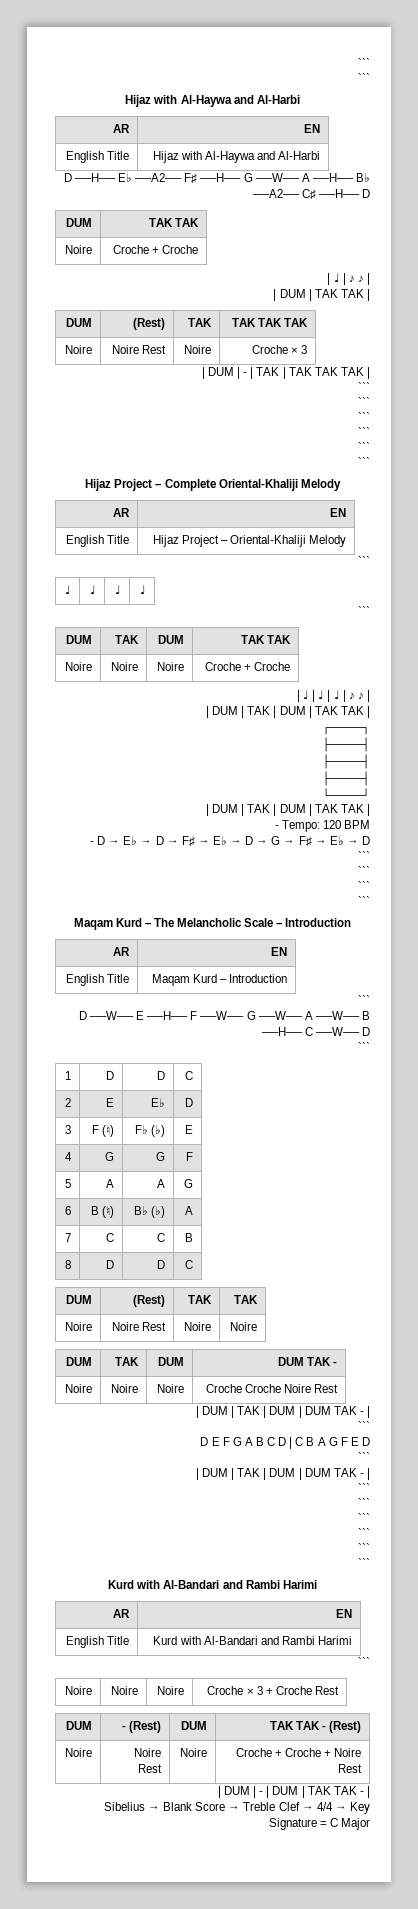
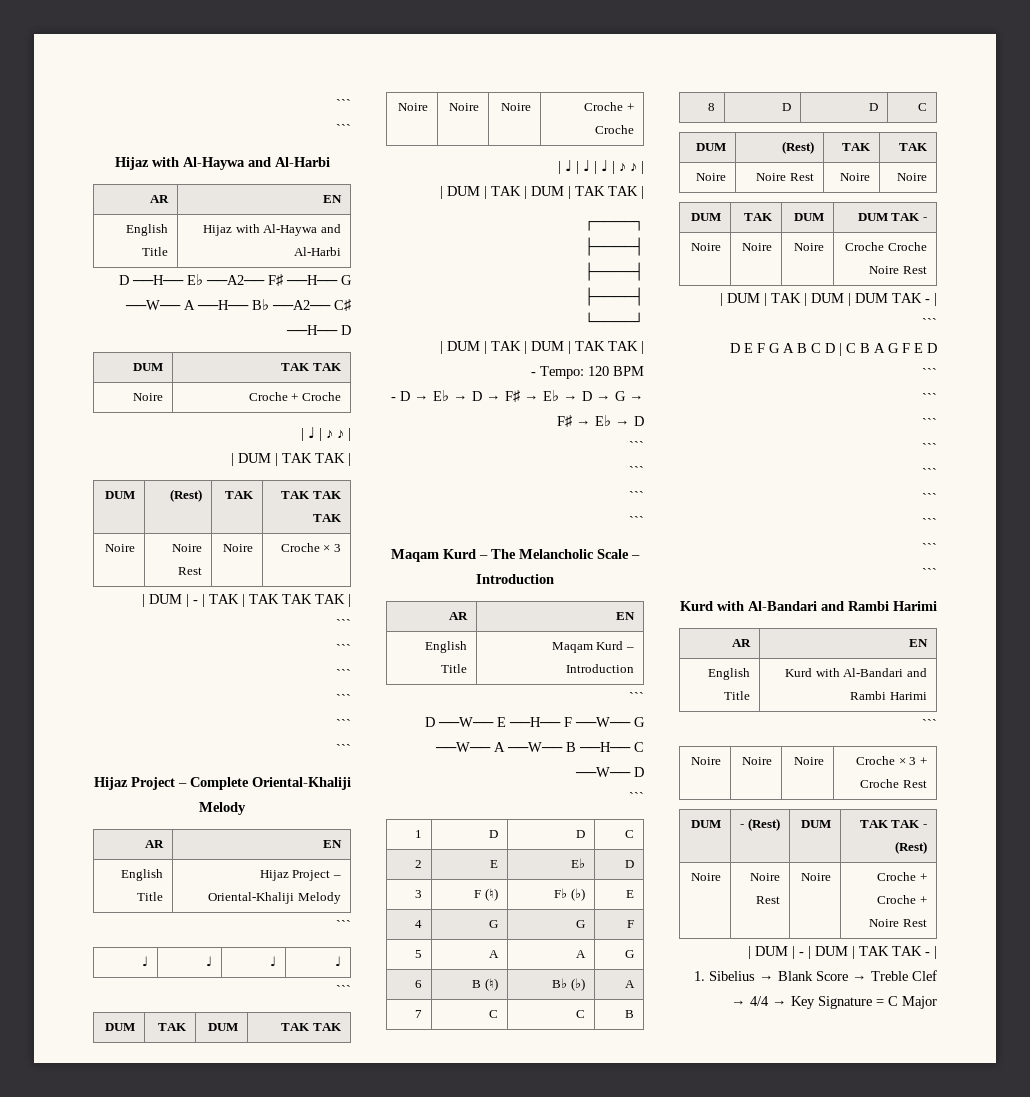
[195,1468,370,1480] | DUM | TAK | DUM | DUM TAK - | -> [922,393,937,403] [922,418,937,428] ``` // ```
(370, 1792) none -> [694,971,705,981] 1.

